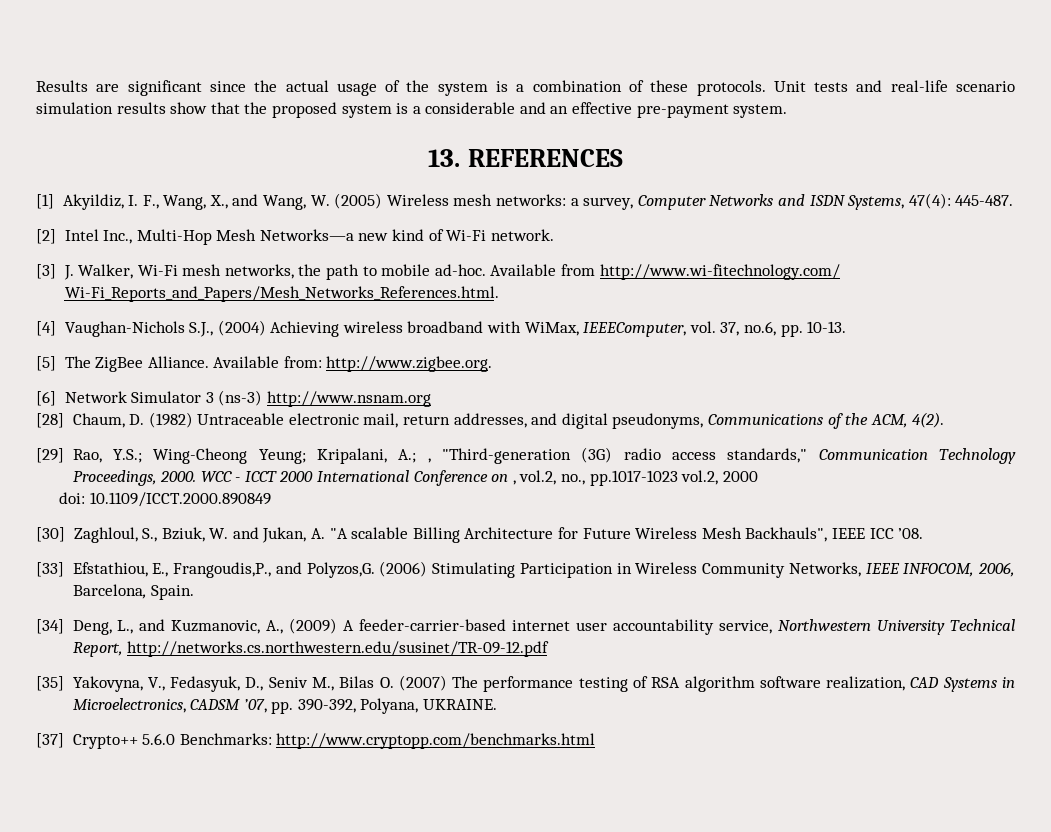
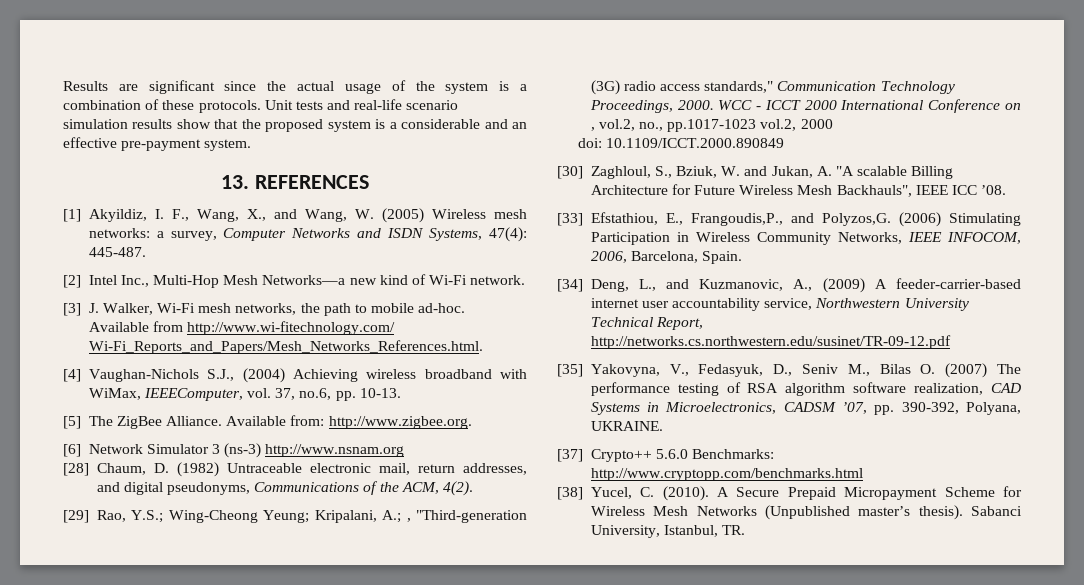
(596, 741) none -> [557,486,1022,501] [590,505,1022,520] [590,525,746,538] // [38] Yucel, C. (2010). A Secure Prepaid Micropayment Scheme for Wireless Mesh Networks (Unpublished master’s thesis). Sabanci University, Istanbul, TR.

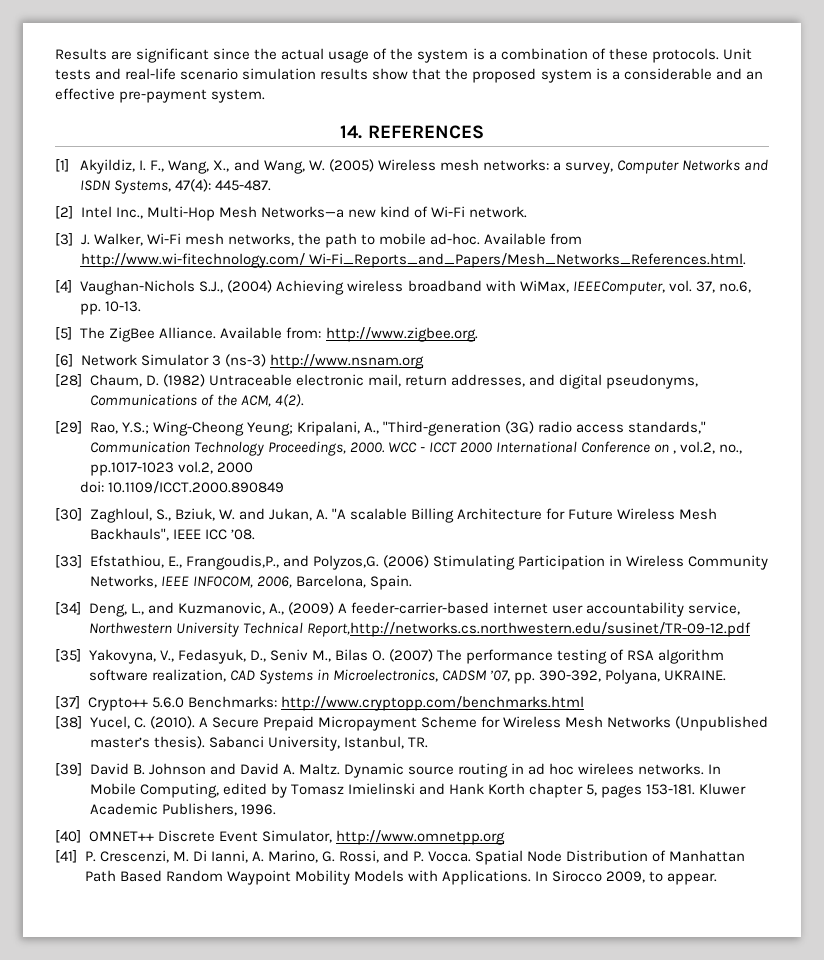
[221,175,250,189] 13. -> [340,125,363,139] 14.
[382,510,411,523] A.; , -> [363,422,379,434] A.,
[655,317,703,330] [590,335,951,349] Report, http://networks.cs.northwestern.edu/susinet/TR-09-12.pdf -> [306,622,751,637] Report,http://networks.cs.northwestern.edu/susinet/TR-09-12.pdf
(746, 530) none -> [55,763,722,778] [89,783,747,798] [89,803,276,816] [55,830,505,845] [55,850,746,865] [84,870,718,885] // [39] David B. Johnson and David A. Maltz. Dynamic source routing in ad hoc wirelees networks. In Mobile Computing, edited by Tomasz Imielinski and Hank Korth chapter 5, pages 153-181. Kluwer Academic Publishers, 1996. // [40] OMNET++ Discrete Event Simulator, http://www.omnetpp.org // [41] P. Crescenzi, M. Di Ianni, A. Marino, G. Rossi, and P. Vocca. Spatial Node Distribution of Manhattan Path Based Random Waypoint Mobility Models with Applications. In Sirocco 2009, to appear.

